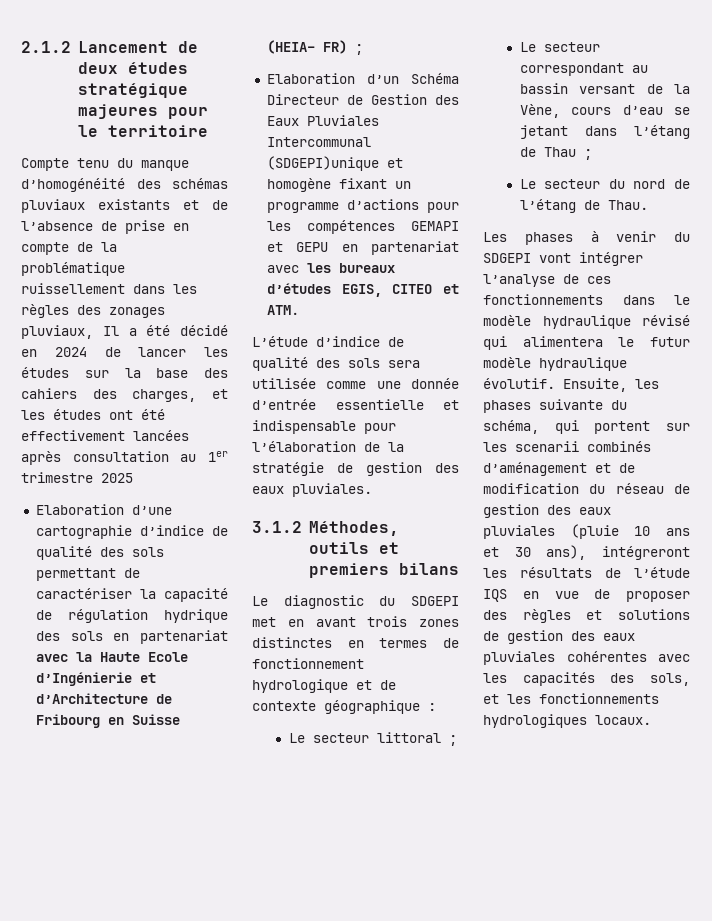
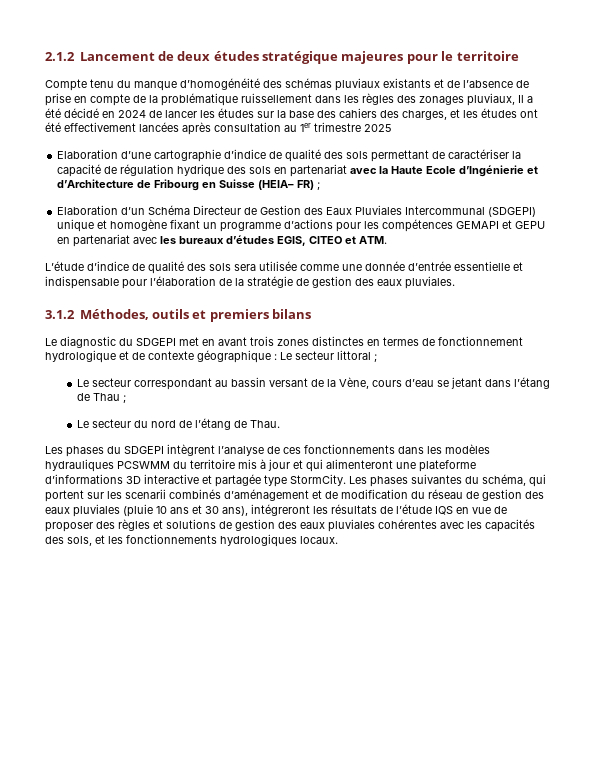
[266,156,379,171] (SDGEPI)unique -> [488,207,537,217] [57,219,95,232] (SDGEPI) unique
(436, 707) // -> (277, 357) none
[590,231,690,242] [483,252,643,266] à venir du SDGEPI vont intégrer -> [107,444,215,456] du SDGEPI intègrent
[674,295,690,305] [483,315,690,329] [483,336,690,350] [483,357,627,371] [483,378,659,392] [483,399,603,413] le modèle hydraulique révisé qui alimentera le futur modèle hydraulique évolutif. Ensuite, les phases suivante -> [427,444,490,454] [45,459,476,472] [45,474,462,487] les modèles hydrauliques PCSWMM du territoire mis à jour et qui alimenteront une plateforme d’informations 3D interactive et partagée type StormCity. Les phases suivantes

